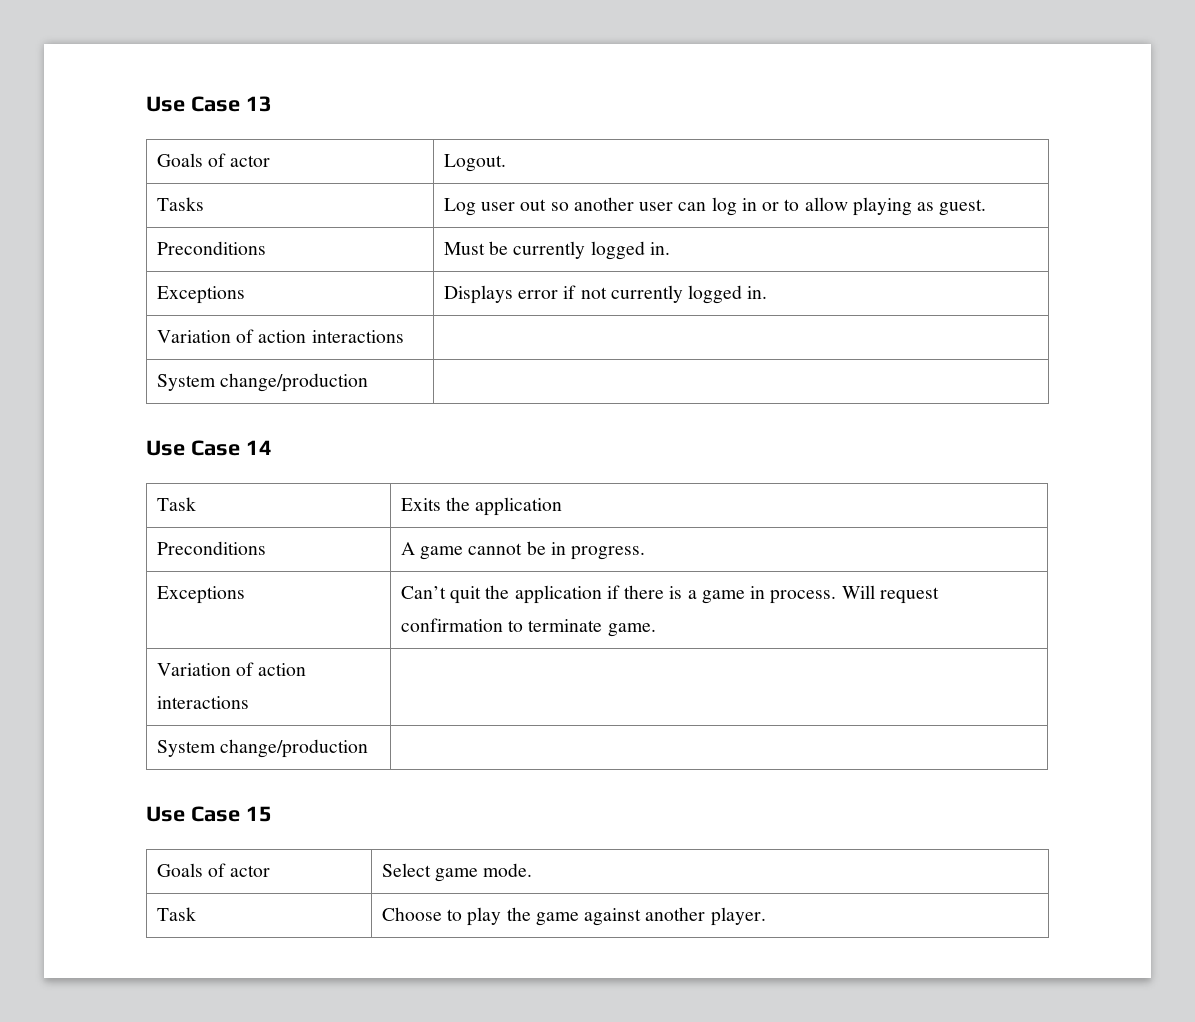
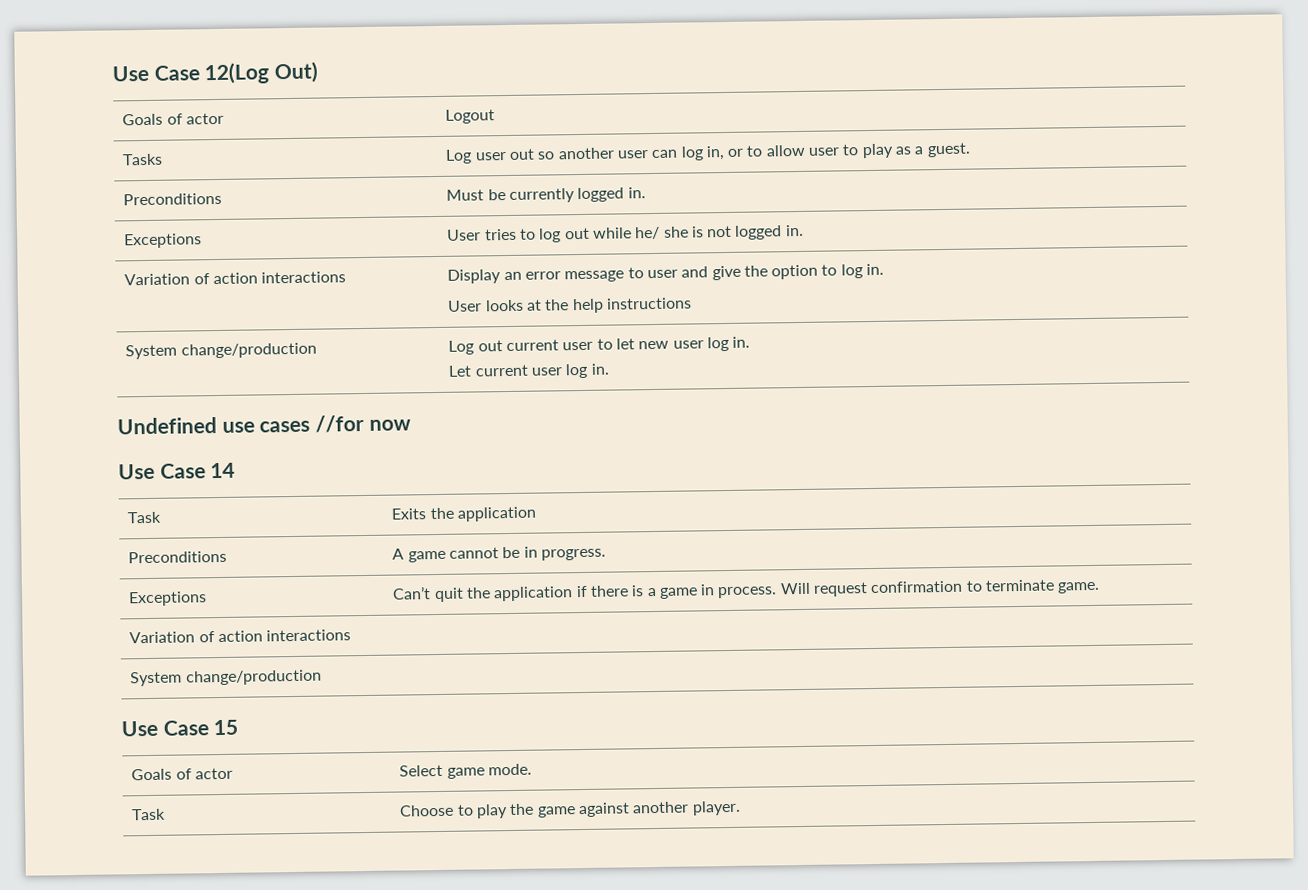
[146,96,272,112] [156,153,271,167] [443,154,506,172] Use Case 13 // Goals of actor | Logout. -> [112,61,319,85] [122,112,224,126] [445,109,496,124] Use Case 12(Log Out) // Goals of actor | Logout
[741,198,757,211] in -> [705,146,725,161] in,
[852,197,935,216] playing as -> [808,143,925,159] user to play as a
[443,285,683,304] Displays error if not currently -> [447,225,733,243] User tries to log out while he/ she is not
[156,373,369,392] // System change/production | -> [447,263,885,284] [447,297,692,314] [125,342,317,360] [448,336,751,355] [448,363,610,379] [117,414,411,435] Display an error message to user and give the option to log in. // User looks at the help instructions // System change/production | Log out current user to let new user log in. // Let current user log in. // Undefined use cases //for now

